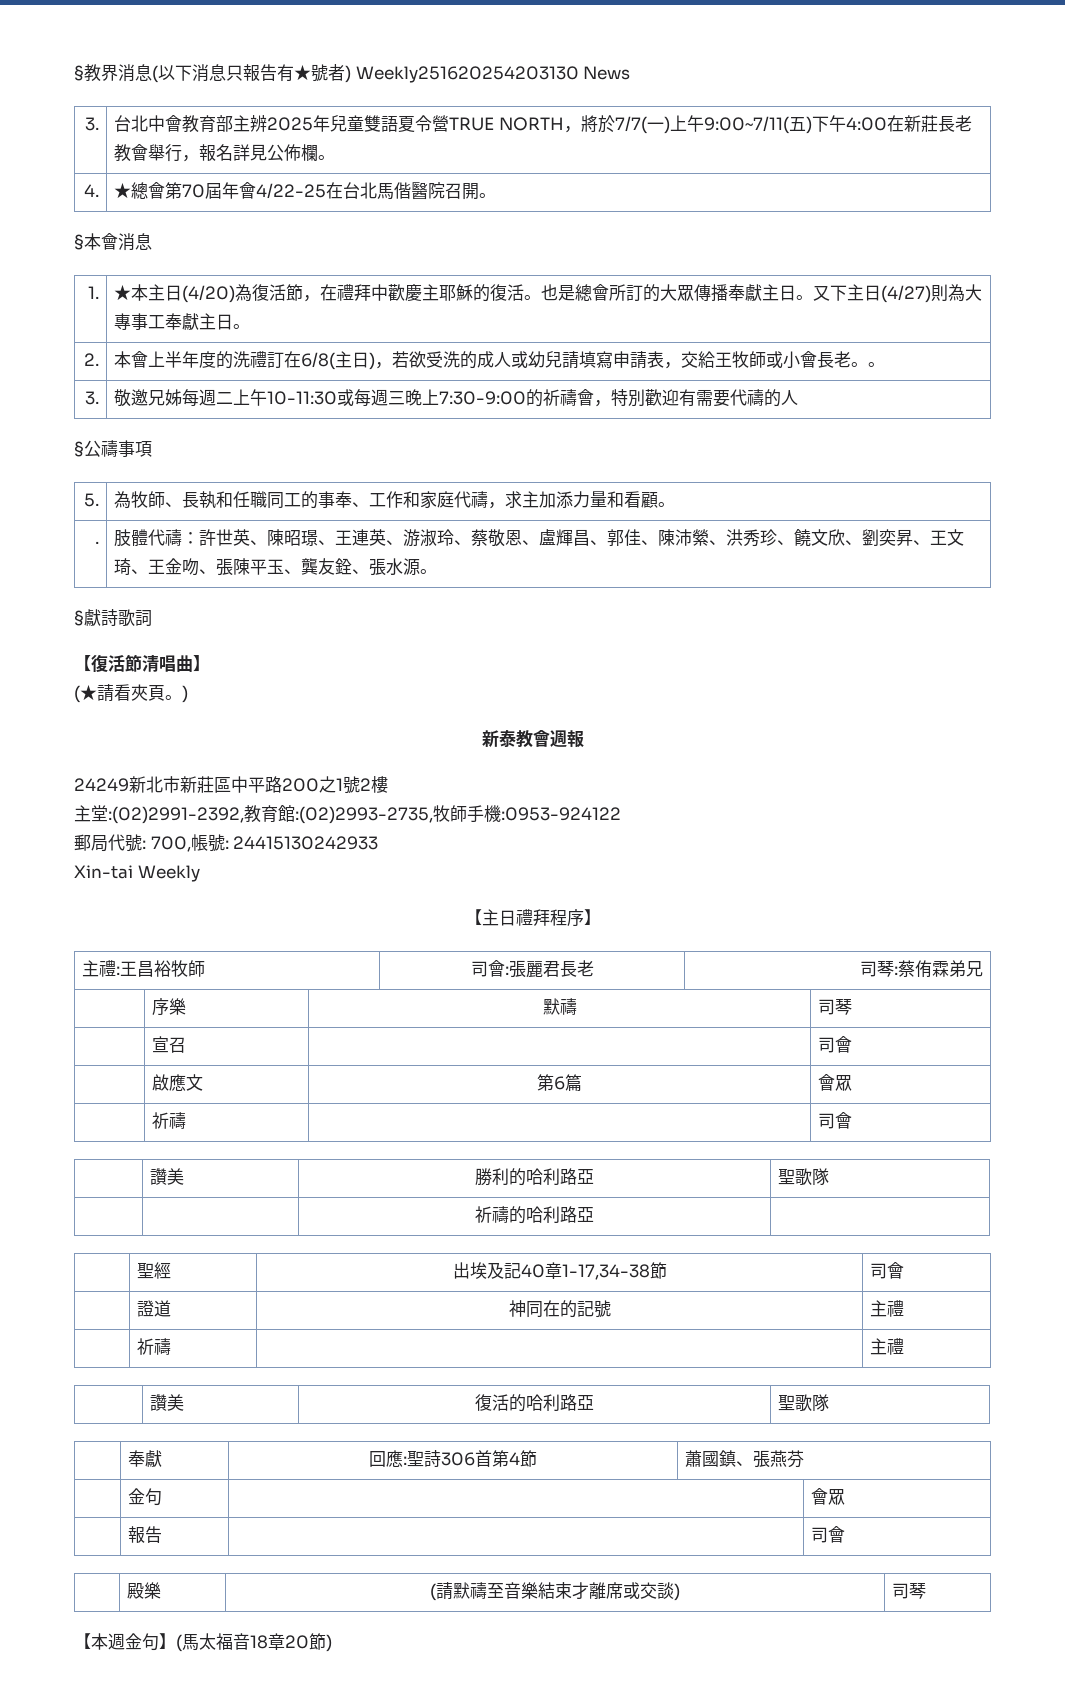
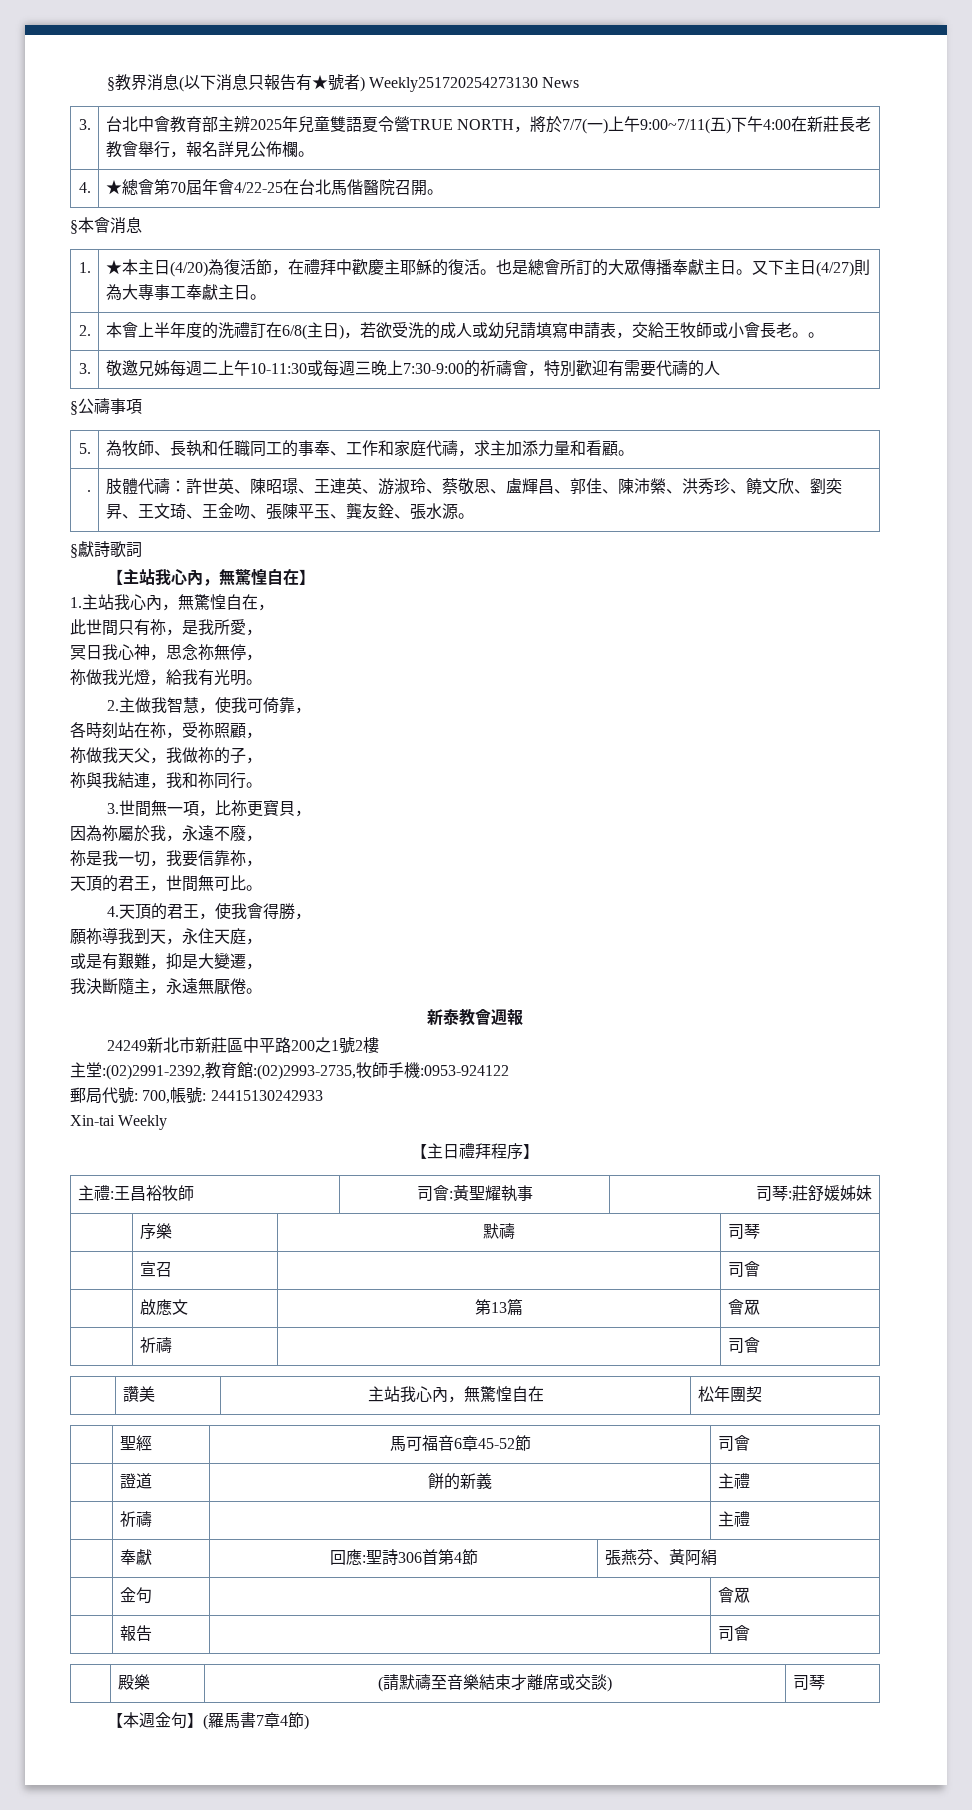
[355,66,579,83] Weekly251620254203130 -> [368,77,538,92] Weekly251720254273130
[91,654,210,672] [74,684,188,703] 復活節清唱曲】 // (★請看夾頁。) -> [122,568,315,586] [70,594,274,611] [70,619,262,636] [70,644,262,661] [70,669,262,686] [106,697,311,714] [70,722,262,739] [70,747,262,764] [70,772,262,789] [106,800,311,817] [70,825,262,842] [70,850,262,867] [70,875,262,892] [106,903,311,920] [70,927,262,945] [70,952,262,970] [70,978,262,995] 主站我心內，無驚惶自在】 // 1.主站我心內，無驚惶自在， // 此世間只有祢，是我所愛， // 冥日我心神，思念祢無停， // 祢做我光燈，給我有光明。 // 2.主做我智慧，使我可倚靠， // 各時刻站在祢，受祢照顧， // 祢做我天父，我做祢的子， // 祢與我結連，我和祢同行。 // 3.世間無一項，比祢更寶貝， // 因為祢屬於我，永遠不廢， // 祢是我一切，我要信靠祢， // 天頂的君王，世間無可比。 // 4.天頂的君王，使我會得勝， // 願祢導我到天，永住天庭， // 或是有艱難，抑是大變遷， // 我決斷隨主，永遠無厭倦。
[508,960,594,978] 張麗君長老 -> [452,1185,533,1202] 黃聖耀執事
[897,960,983,978] 蔡侑霖弟兄 -> [792,1185,873,1201] 莊舒媛姊妹
[554,1076,565,1090] 6 -> [491,1302,507,1313] 13
[475,1168,594,1186] [778,1168,830,1186] [475,1206,594,1224] [137,1262,172,1279] [452,1262,650,1280] 勝利的哈利路亞 | 聖歌隊 // | | 祈禱的哈利路亞 | // | 聖經 | 出埃及記40章1-17,34-38 -> [367,1386,544,1403] [697,1386,762,1402] [119,1435,152,1451] [389,1435,515,1452] 主站我心內，無驚惶自在 | 松年團契 // | 聖經 | 馬可福音6章45-52
[508,1300,611,1318] 神同在的記號 -> [428,1473,492,1490] 餅的新義
[150,1394,185,1411] [475,1394,594,1412] [778,1394,830,1412] // | 讚美 | 復活的哈利路亞 | 聖歌隊 -> (750, 1519) none
[685,1450,754,1467] 蕭國鎮、 -> (478, 1557) none
(805, 1459) none -> [652,1549,717,1566] 、黃阿絹
[182,1633,309,1651] 馬太福音18章20 -> [207,1712,288,1729] 羅馬書7章4

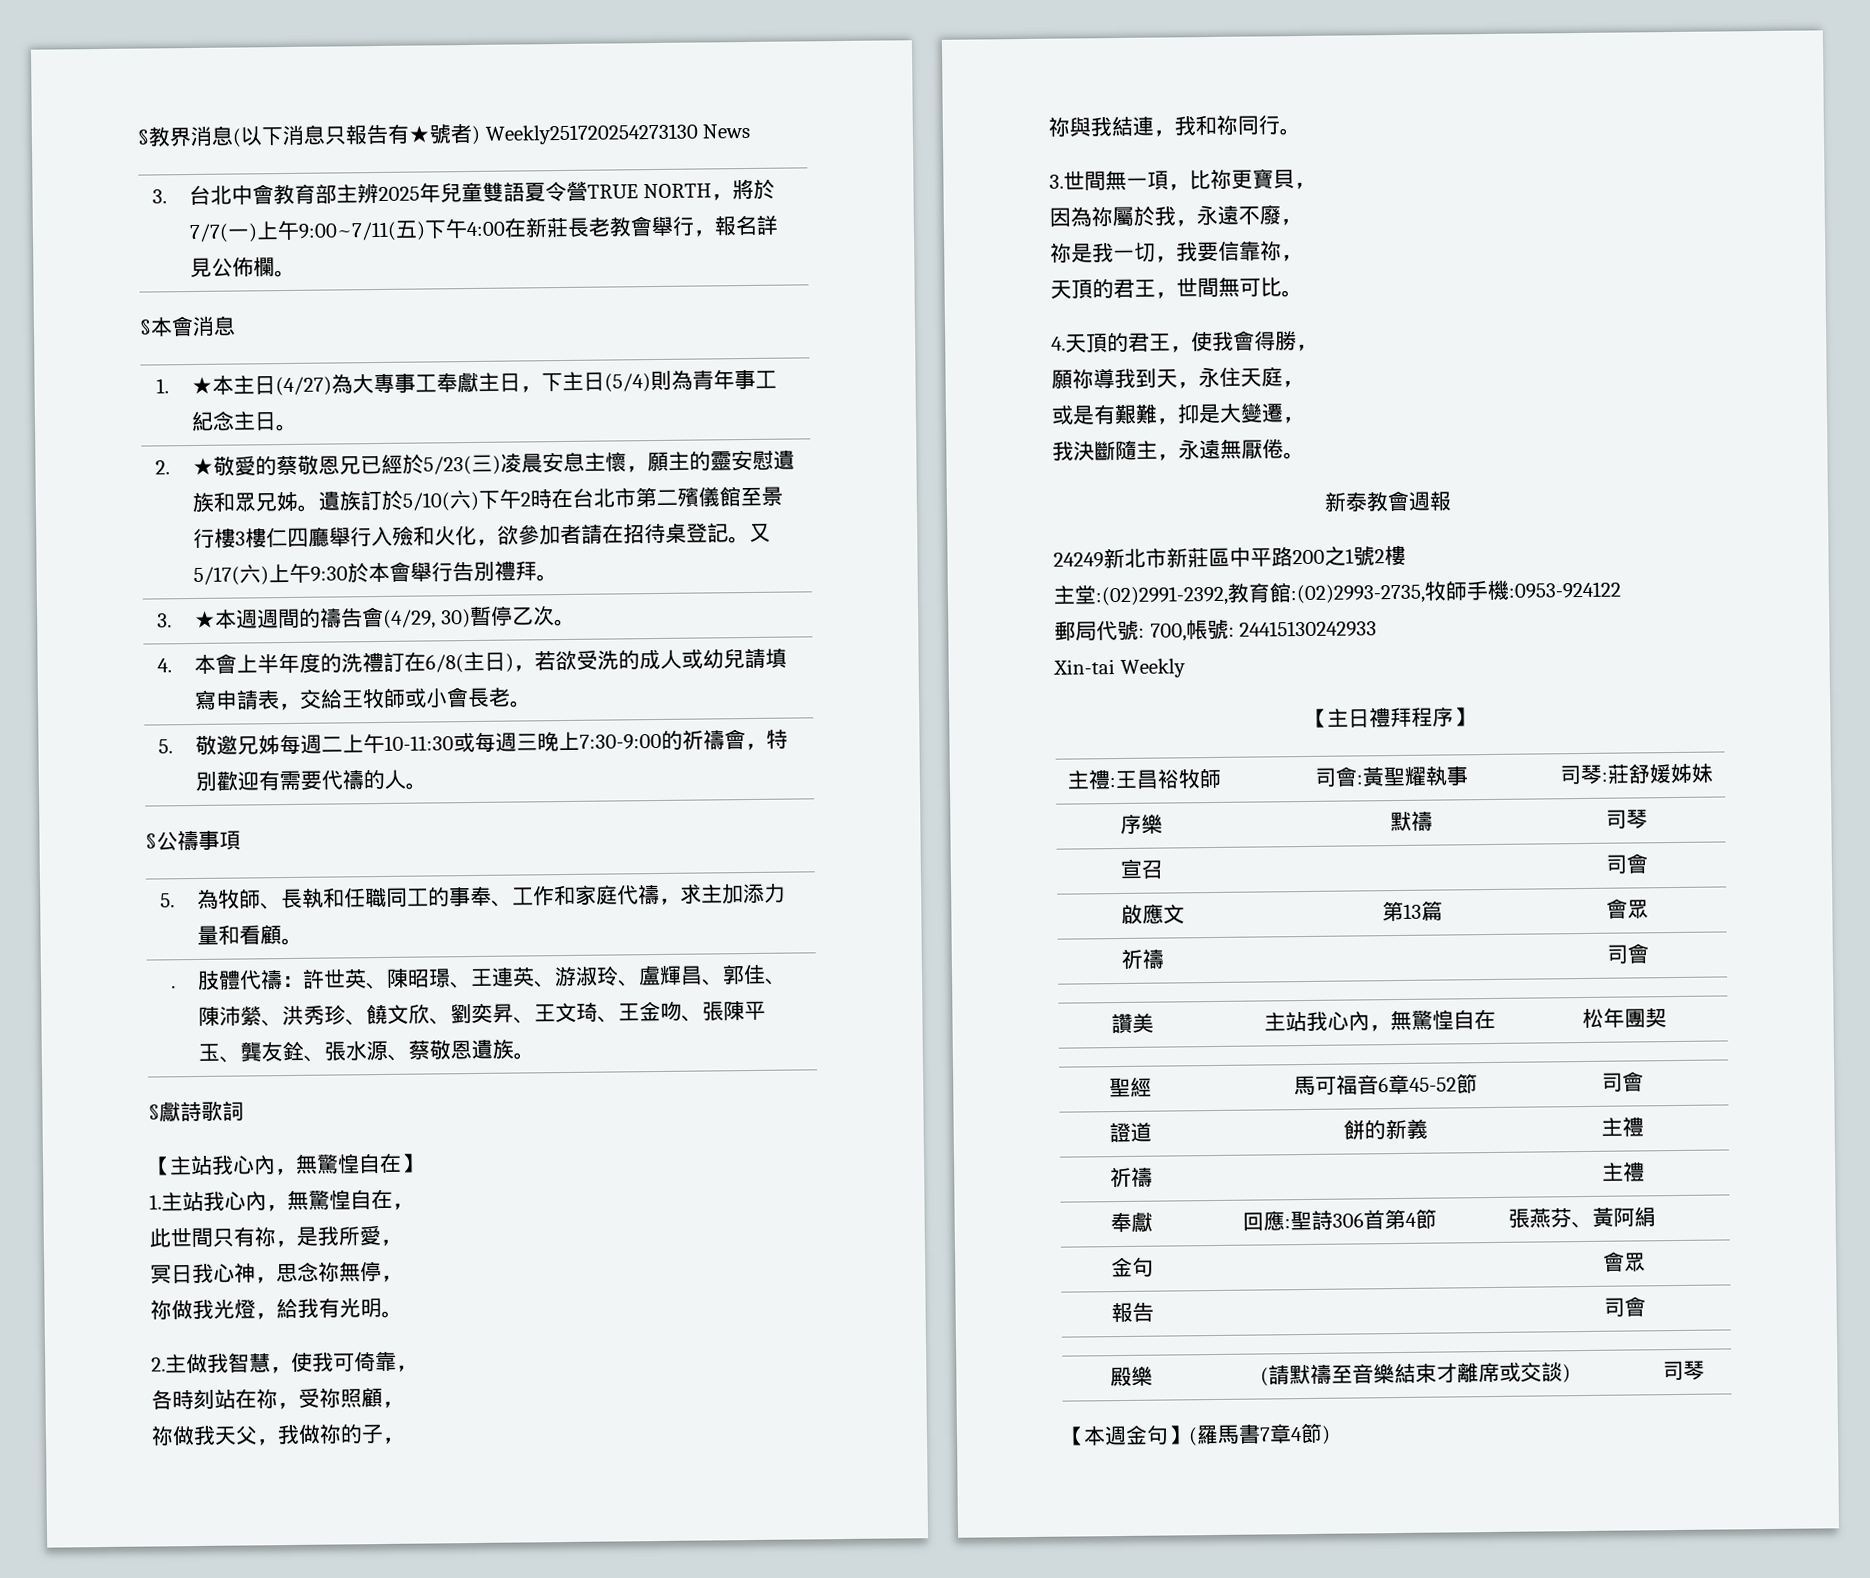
[79,182,92,193] [105,179,443,196] // 4. | ★總會第70屆年會4/22-25在台北馬偕醫院召開。 -> (297, 273) none
[169,259,870,277] (4/20)為復活節，在禮拜中歡慶主耶穌的復活。也是總會所訂的大眾傳播奉獻主日。又下主日(4/27)則 -> [275,376,333,397] (4/27)
[249,294,266,300] [79,325,92,336] 。 // 2. -> [520,369,778,393] [191,410,299,432] [154,460,170,475] [192,449,796,476] [192,486,784,513] [193,522,772,549] [193,560,559,587] [156,613,172,628] [194,605,576,629] [156,658,172,673] ，下主日(5/4)則為青年事工紀念主日。 // 2. | ★敬愛的蔡敬恩兄已經於5/23(三)凌晨安息主懷，願主的靈安慰遺族和眾兄姊。遺族訂於5/10(六)下午2時在台北市第二殯儀館至景行樓3樓仁四廳舉行入殮和火化，欲參加者請在招待桌登記。又5/17(六)上午9:30於本會舉行告別禮拜。 // 3. | ★本週週間的禱告會(4/29, 30)暫停乙次。 // 4.
[807,332,824,338] [79,363,92,374] 。 // 3. -> [157,739,173,754] // 5.
(720, 368) none -> [405,782,428,790] 。
[441,478,506,495] 蔡敬恩、 -> (641, 983) none
(458, 511) none -> [387,1039,515,1061] 、蔡敬恩遺族

